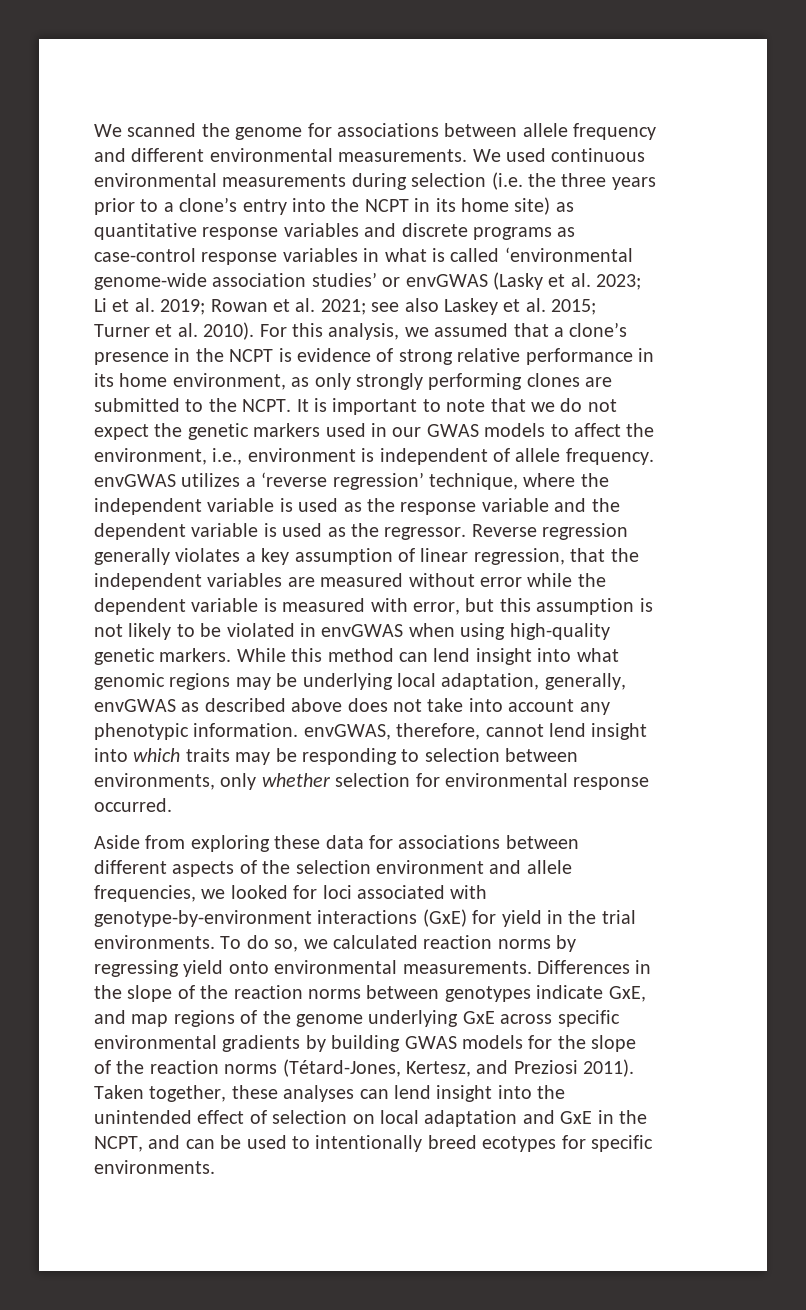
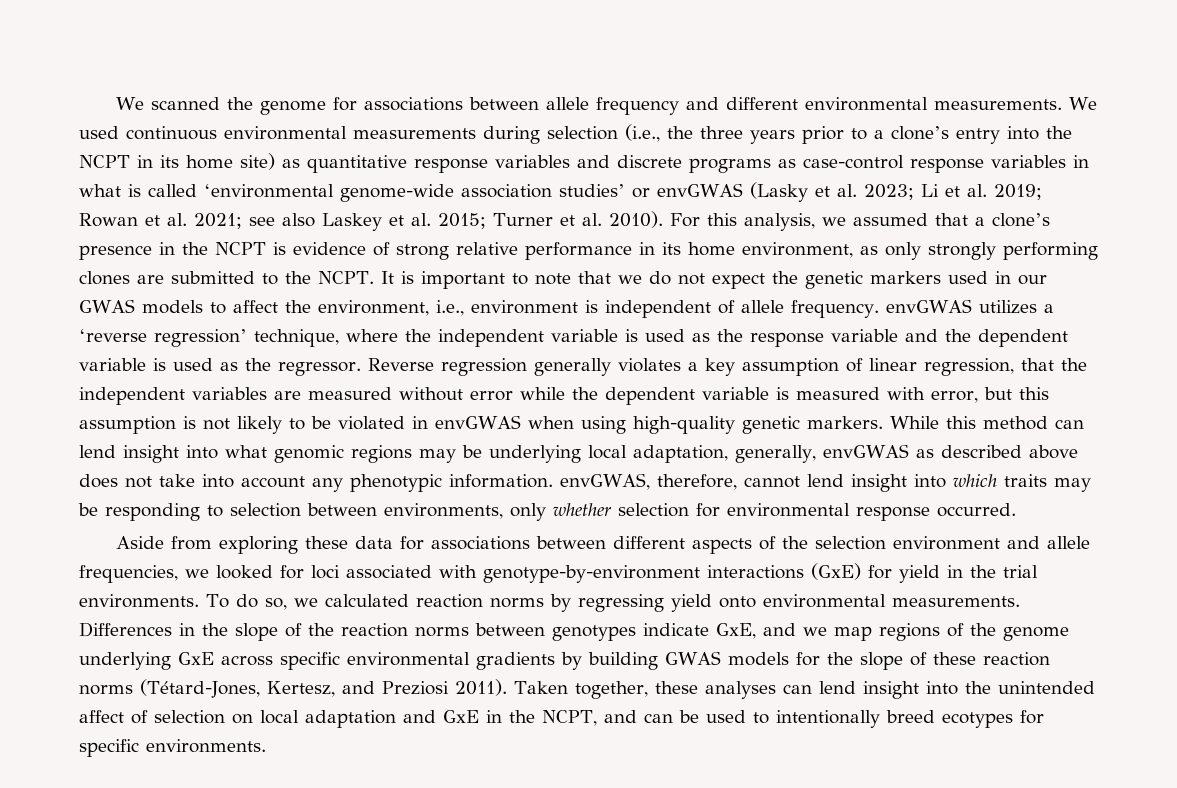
[491,172,523,190] (i.e. -> [625,124,660,142] (i.e.,
(126, 1017) none -> [803,627,827,636] we
[116,1060,145,1074] the -> [932,652,976,665] these
[197,1110,245,1124] effect -> [79,710,124,723] affect

